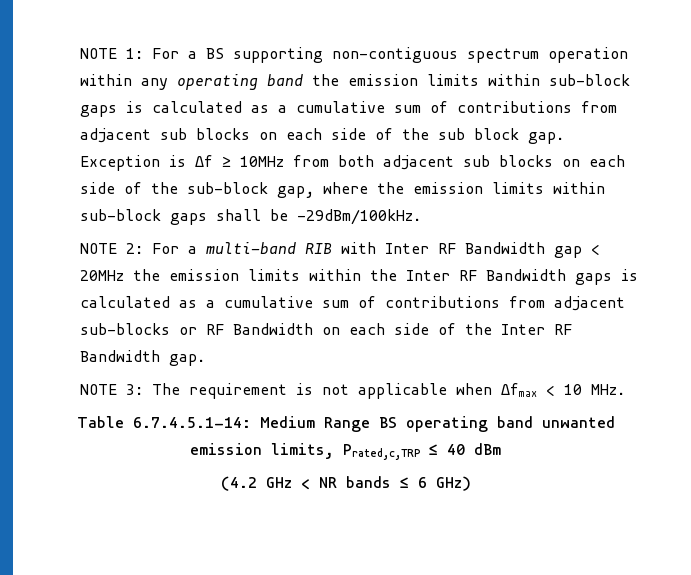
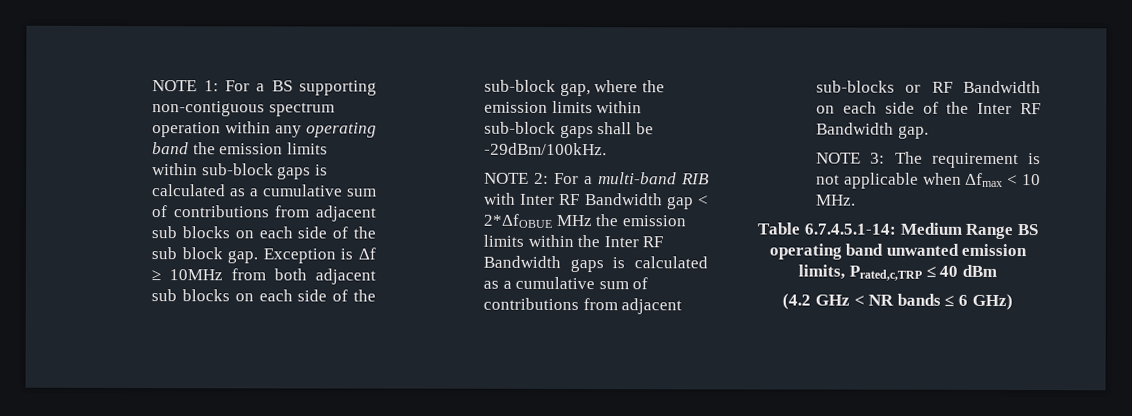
[80,270,125,281] 20MHz -> [483,213,592,228] 2*ΔfOBUE MHz

